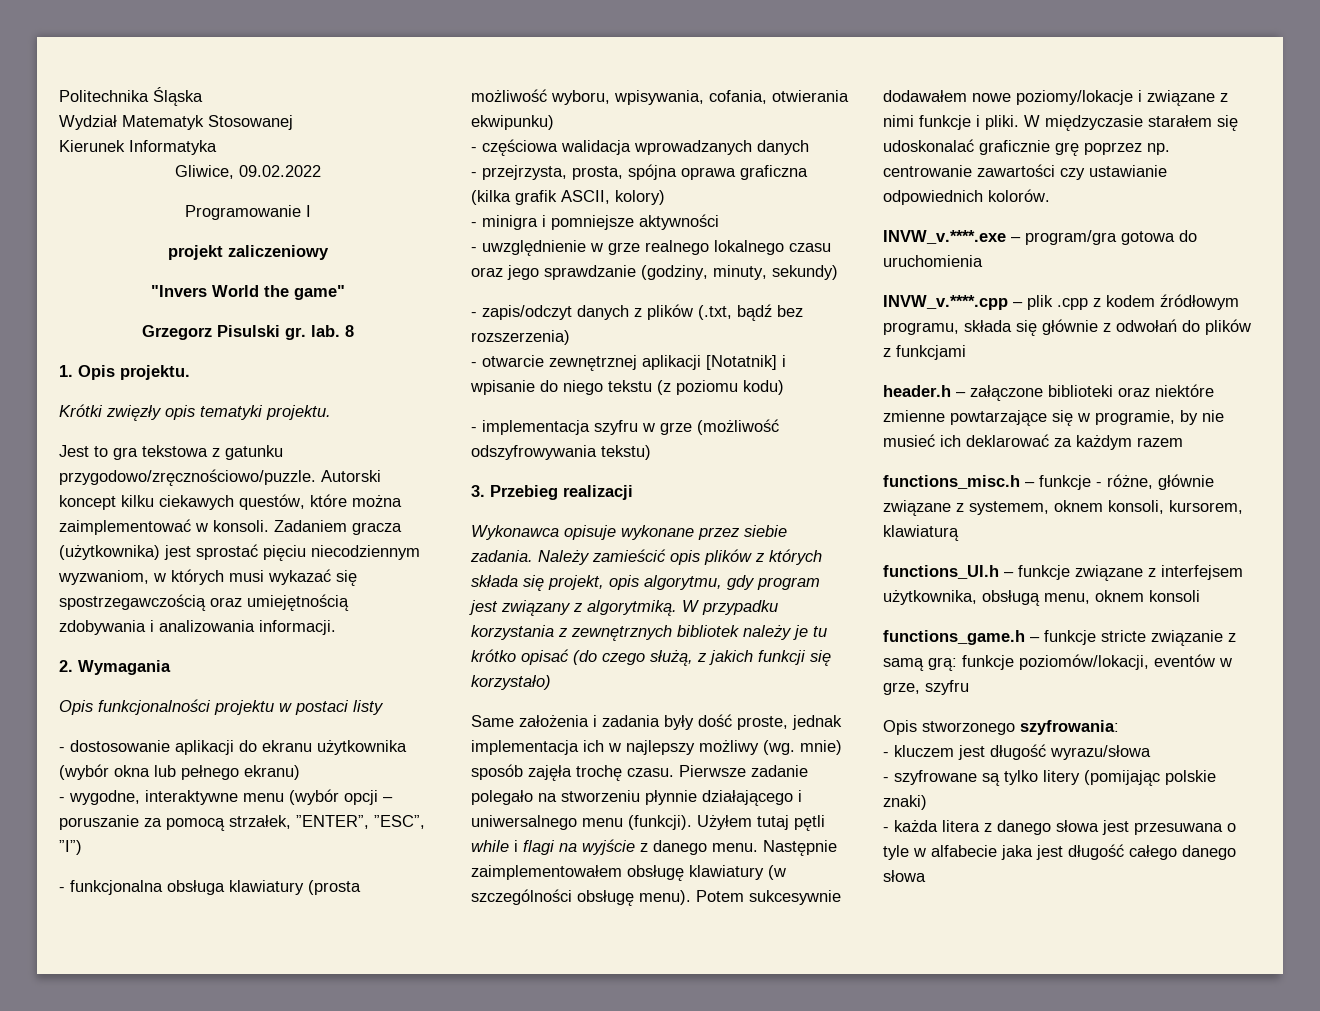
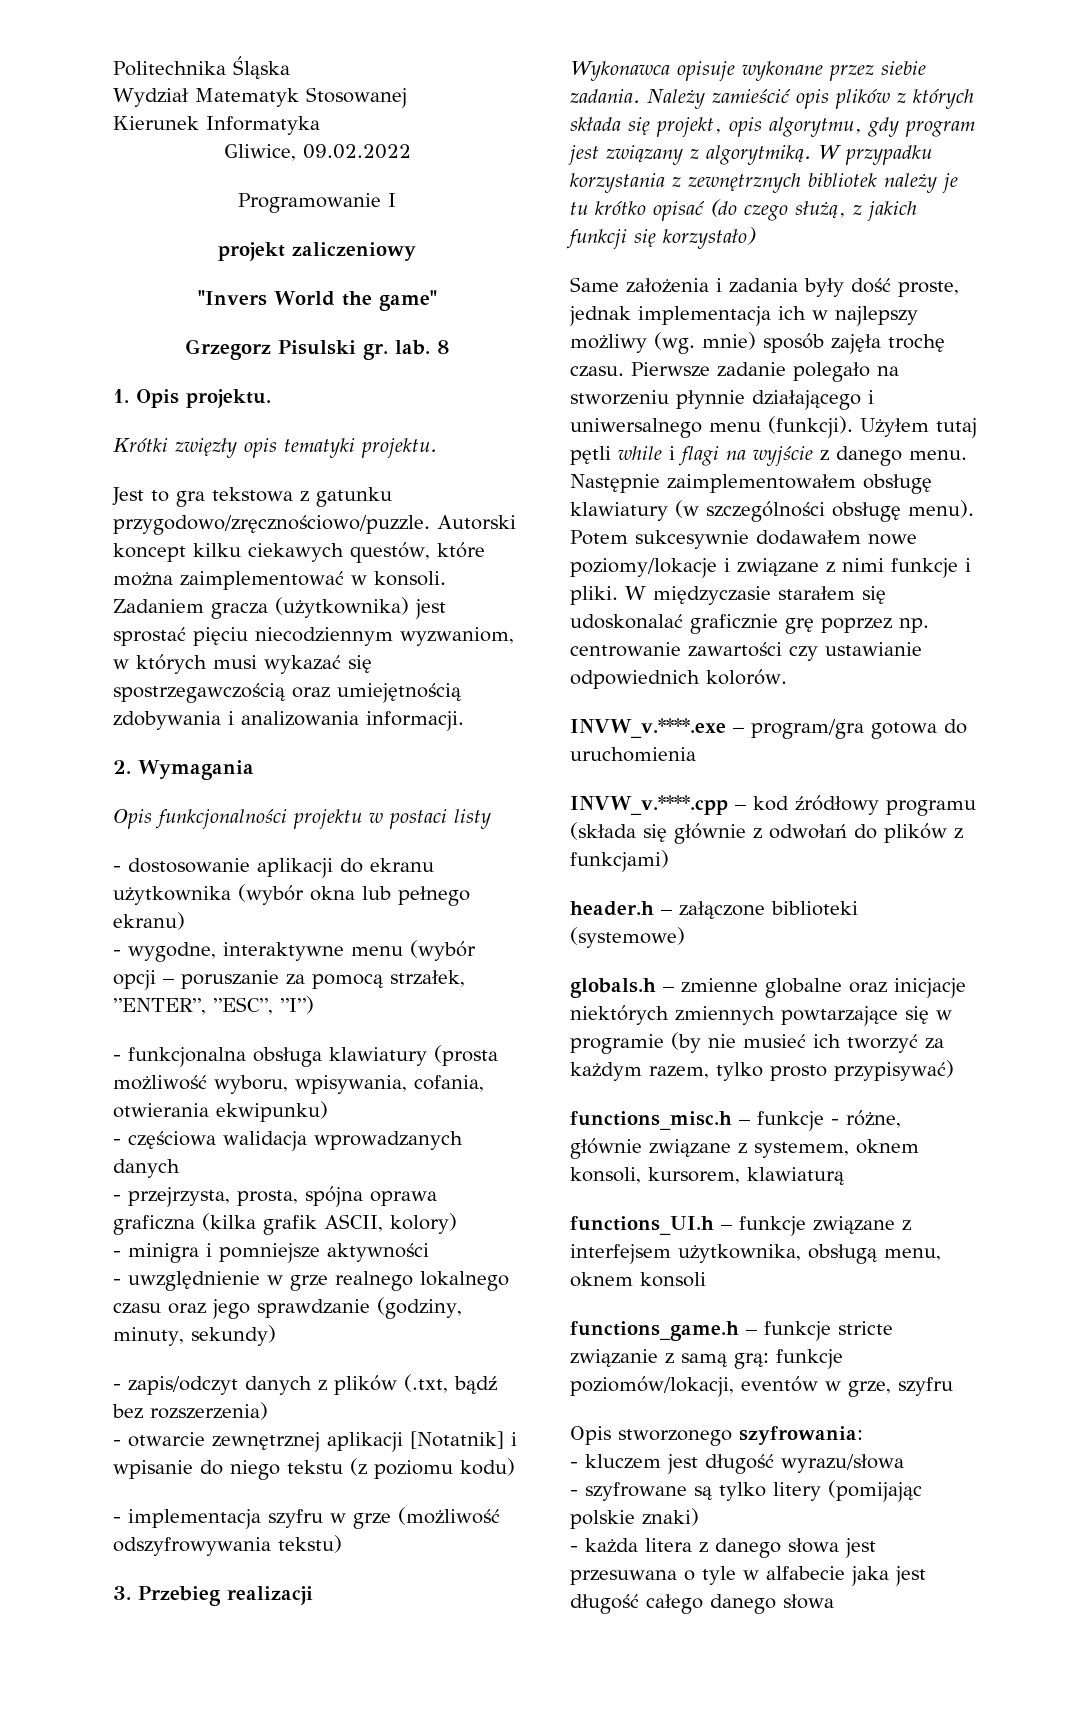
[1027,294,1239,310] [883,320,1012,335] plik .cpp z kodem źródłowym programu, składa -> [752,795,976,816] [570,822,636,840] kod źródłowy programu (składa
[896,345,966,360] funkcjami -> [570,850,669,872] funkcjami)
[1118,384,1214,397] [883,410,945,422] oraz niektóre zmienne -> [570,927,685,948] [570,978,966,998] [570,1005,775,1025] (systemowe) // globals.h – zmienne globalne oraz inicjacje niektórych zmiennych
[1095,410,1198,425] programie, by -> [570,1032,701,1054] programie (by
[966,434,1049,447] deklarować -> [847,1034,918,1053] tworzyć
[1137,437,1183,447] razem -> [649,1060,954,1081] razem, tylko prosto przypisywać)

